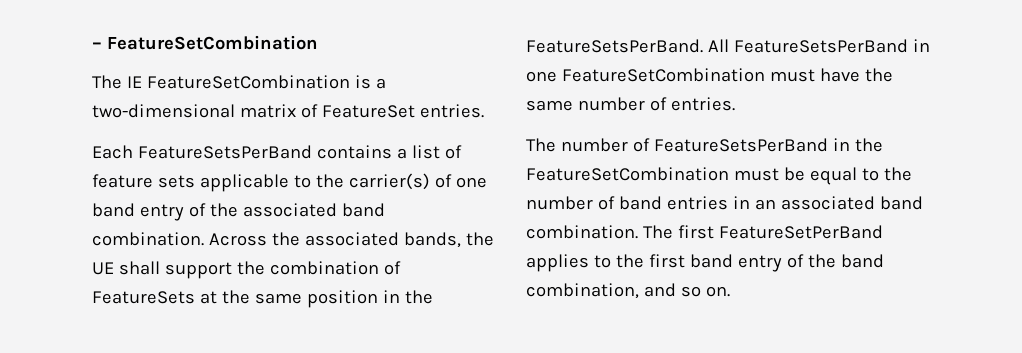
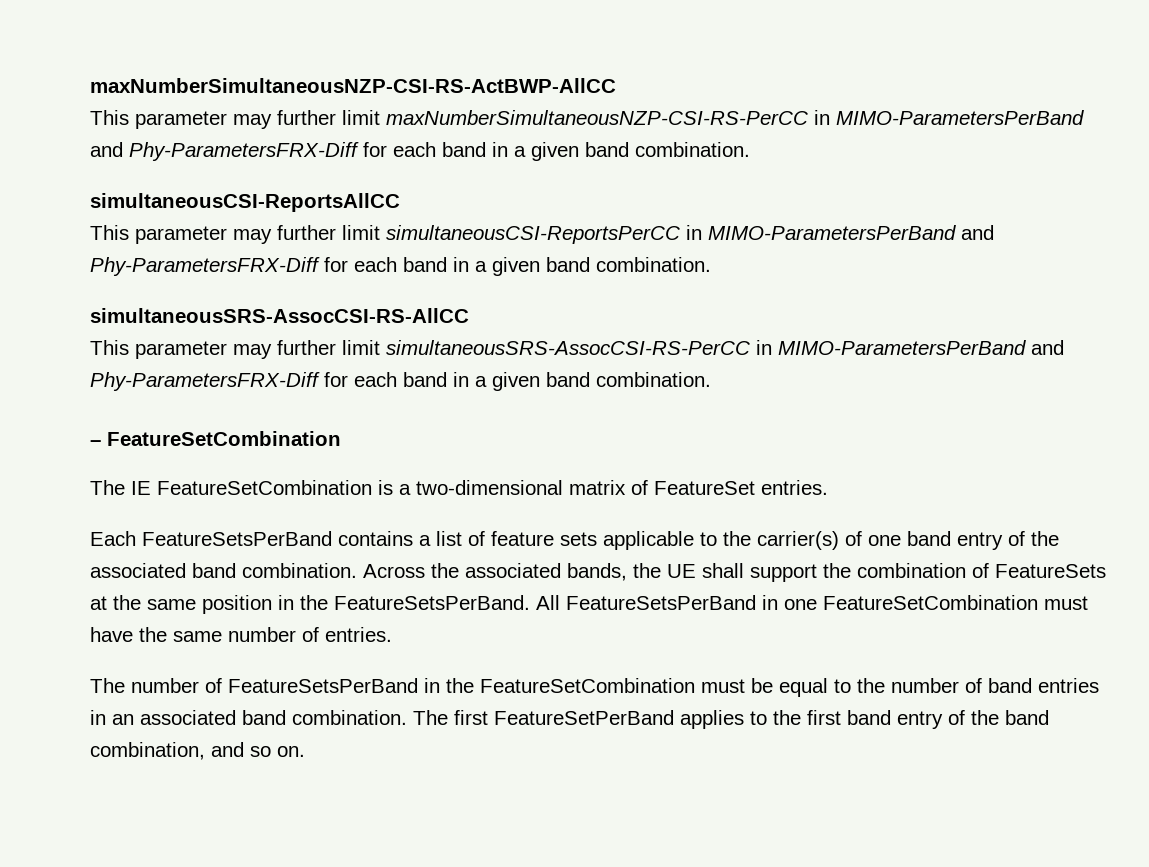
(92, 45) none -> [90,78,616,93] [90,110,1084,129] [90,142,750,161] [90,193,400,212] [90,225,994,244] [90,257,711,276] [90,308,469,323] [90,340,1064,359] [90,372,711,391] maxNumberSimultaneousNZP-CSI-RS-ActBWP-AllCC // This parameter may further limit maxNumberSimultaneousNZP-CSI-RS-PerCC in MIMO-ParametersPerBand and Phy-ParametersFRX-Diff for each band in a given band combination. // simultaneousCSI-ReportsAllCC // This parameter may further limit simultaneousCSI-ReportsPerCC in MIMO-ParametersPerBand and Phy-ParametersFRX-Diff for each band in a given band combination. // simultaneousSRS-AssocCSI-RS-AllCC // This parameter may further limit simultaneousSRS-AssocCSI-RS-PerCC in MIMO-ParametersPerBand and Phy-ParametersFRX-Diff for each band in a given band combination. //

